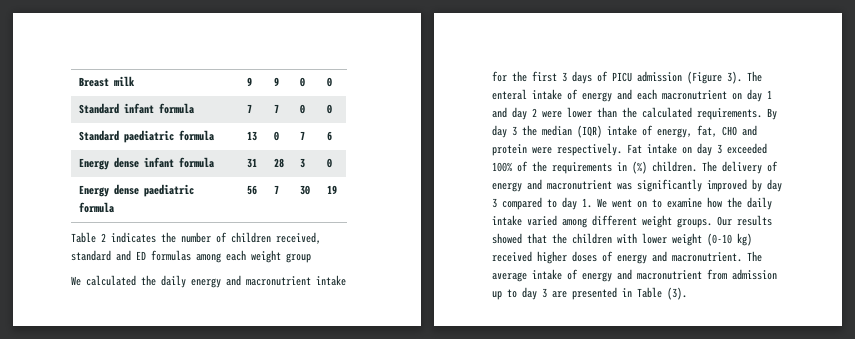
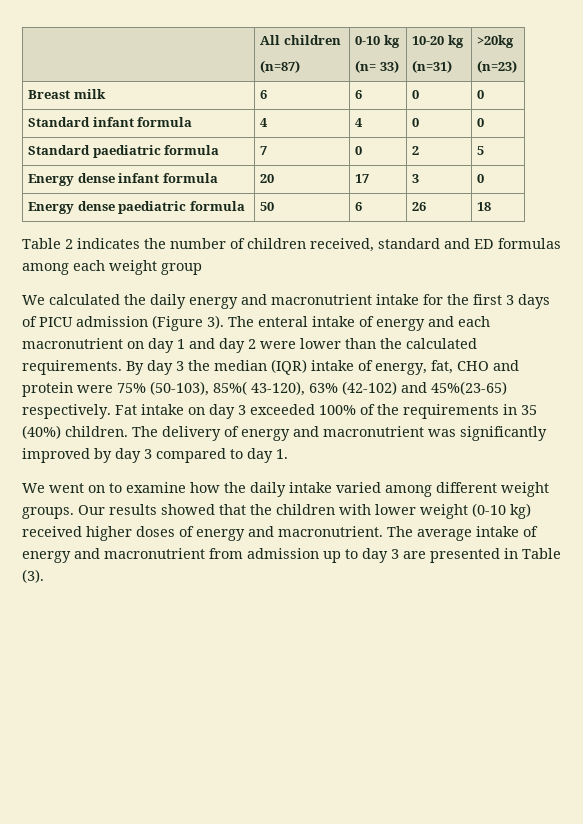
(78, 82) none -> [259,35,341,45] [259,60,300,73] [354,35,400,48] [354,60,399,73] [411,35,464,48] [411,60,452,73] [476,35,514,48] [476,60,517,73] | All children // (n=87) | 0-10 kg // (n= 33) | 10-20 kg // (n=31) | >20kg // (n=23) //
[246,77,252,86] [273,77,279,86] 9 | 9 -> [259,90,267,99] [354,90,362,99] 6 | 6
[246,104,252,113] [273,104,279,113] 7 | 7 -> [259,118,268,127] [354,118,363,127] 4 | 4
[246,131,257,141] [273,131,279,141] [299,131,305,140] [326,131,332,141] 13 | 0 | 7 | 6 -> [259,146,267,155] [354,146,362,155] [411,146,419,155] [476,146,484,155] 7 | 0 | 2 | 5
[246,158,257,168] [273,158,284,168] 31 | 28 -> [259,174,274,183] [354,174,369,183] 20 | 17
[246,185,257,195] [273,185,279,194] [299,185,310,195] [326,185,337,194] 56 | 7 | 30 | 19 -> [259,202,274,211] [354,202,362,211] [411,202,426,211] [476,202,491,211] 50 | 6 | 26 | 18
(552, 150) none -> [117,381,507,396] 75% (50-103), 85%( 43-120), 63% (42-102) and 45%(23-65)
[632,161,647,174] (%) -> [521,405,537,415] [22,425,61,439] 35 (40%)
(592, 203) none -> (288, 454) //

